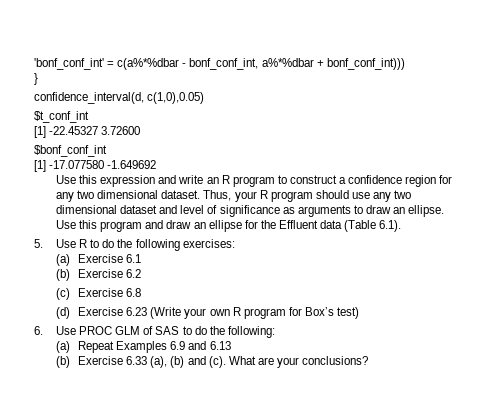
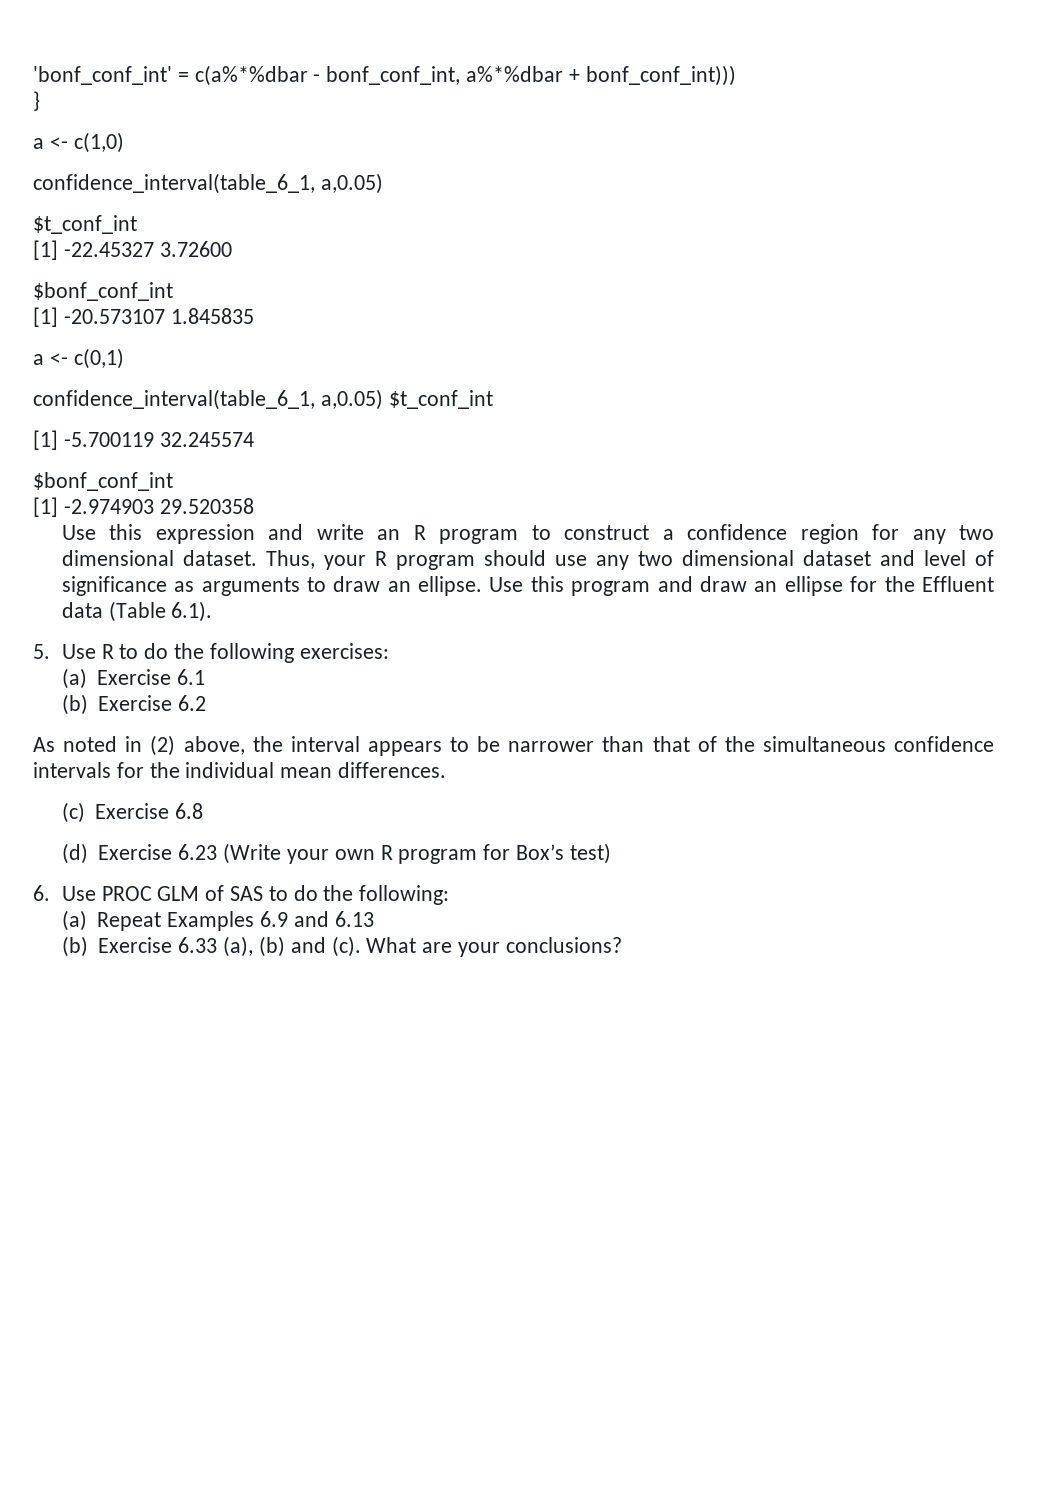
[34,92,205,104] confidence_interval(d, c(1,0),0.05) -> [33,132,124,153] [33,173,383,194] a <- c(1,0) // confidence_interval(table_6_1, a,0.05)
[49,160,157,169] -17.077580 -1.649692 -> [63,308,254,324] [33,348,124,369] [33,389,493,410] [33,430,254,450] [33,472,173,491] [33,497,254,517] -20.573107 1.845835 // a <- c(0,1) // confidence_interval(table_6_1, a,0.05) $t_conf_int // [1] -5.700119 32.245574 // $bonf_conf_int // [1] -2.974903 29.520358
(142, 273) none -> [33,735,994,756] [33,762,447,778] // As noted in (2) above, the interval appears to be narrower than that of the simultaneous confidence intervals for the individual mean differences.

